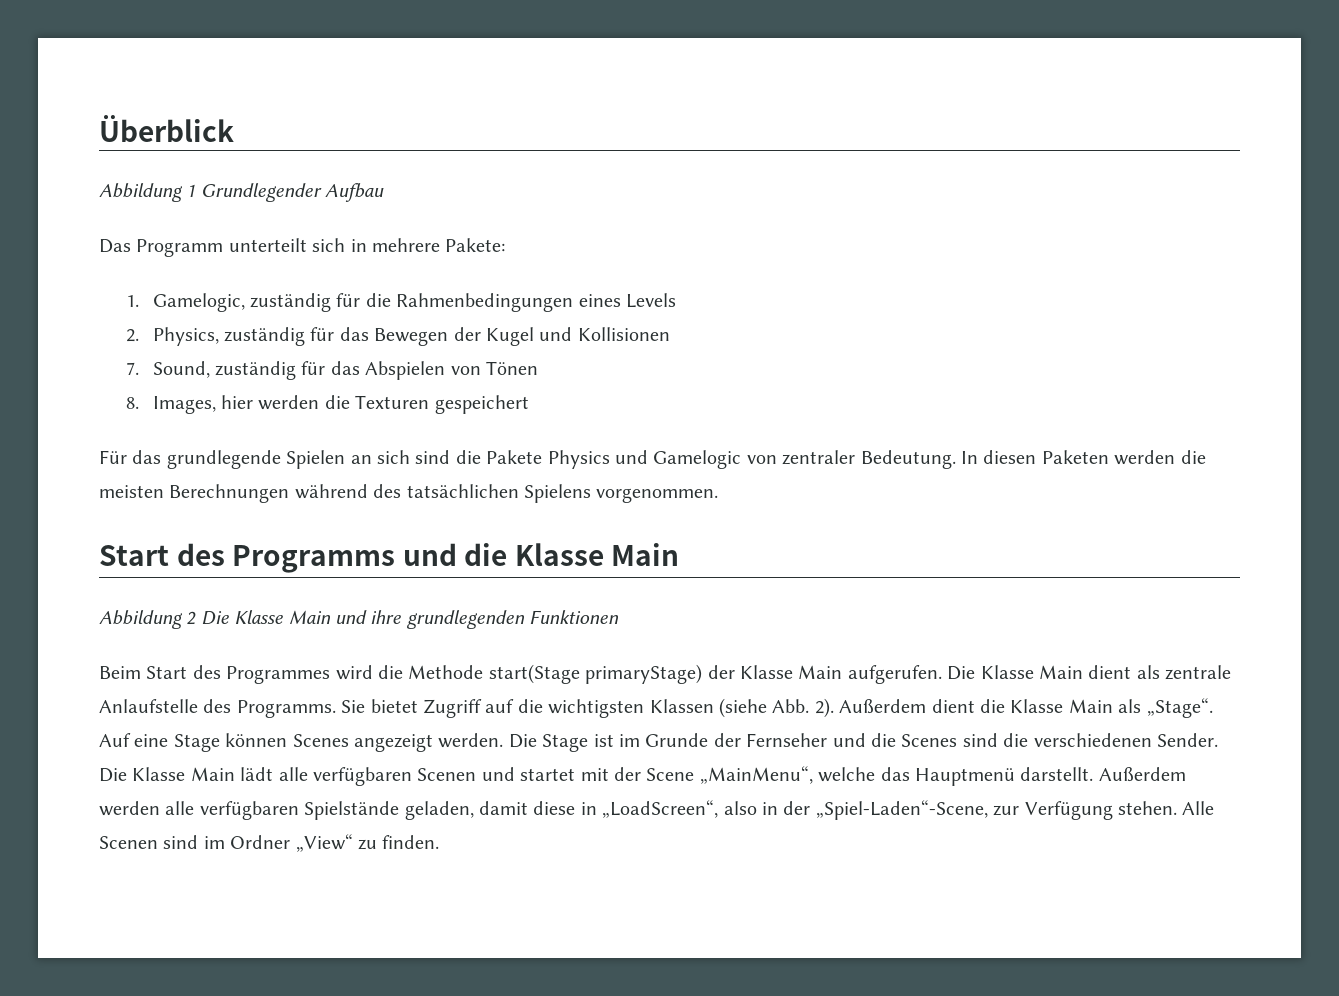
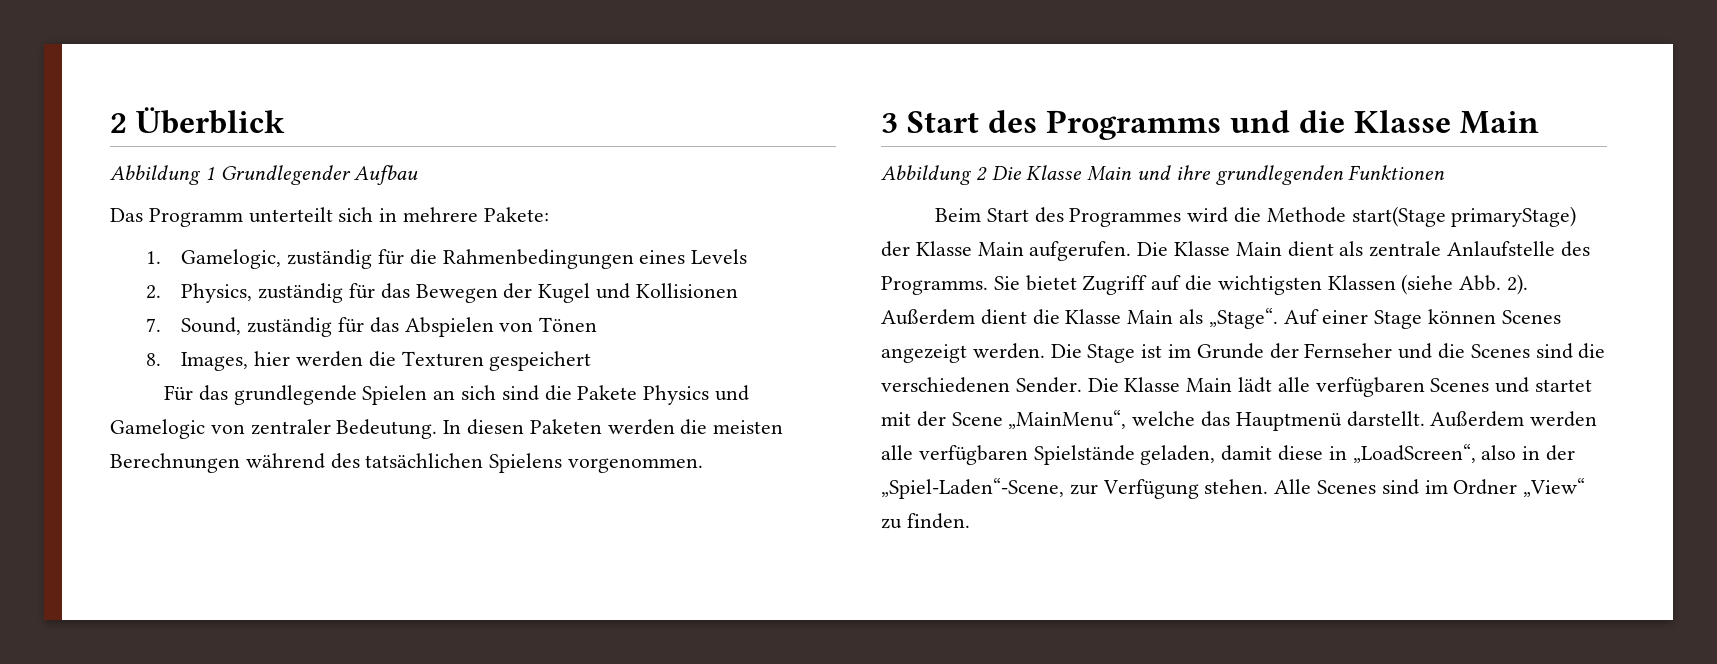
(99, 128) none -> [110,113,127,133] 2
(719, 495) none -> [881,113,898,133] 3
[134,734,169,747] eine -> [1322,310,1369,324] einer
[417,768,477,781] Scenen -> [1430,378,1490,392] Scenes
[99,836,158,849] Scenen -> [1317,480,1377,494] Scenes

